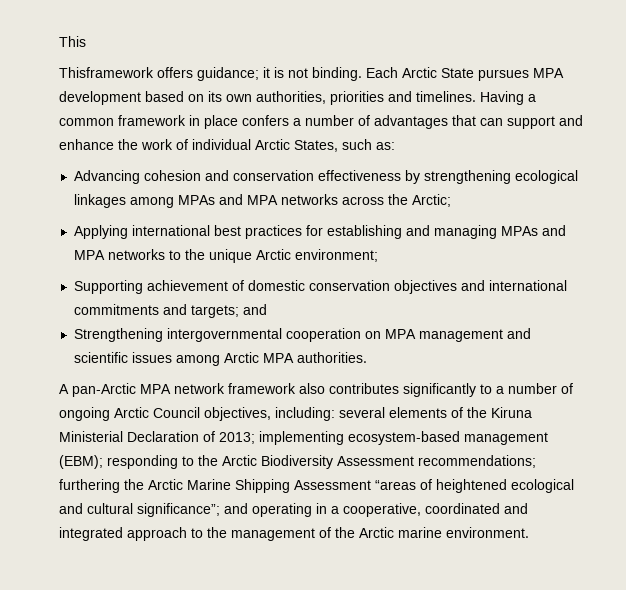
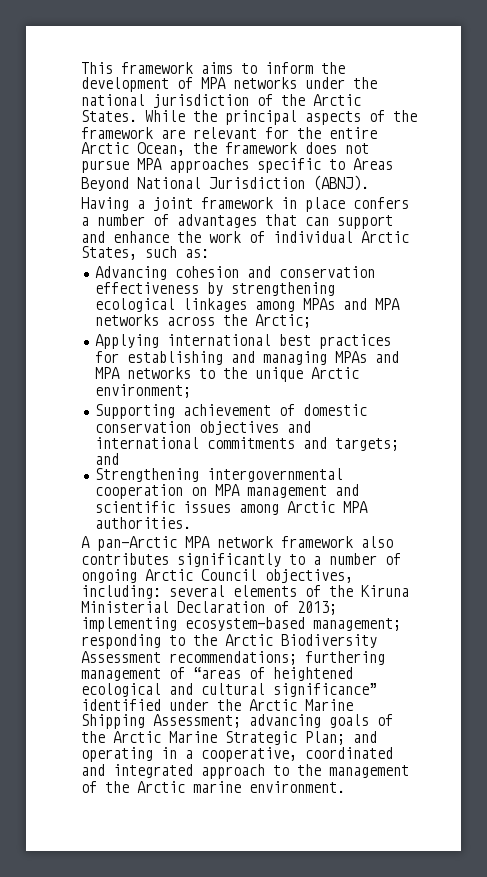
[58,67,564,81] [58,91,476,105] // Thisframework offers guidance; it is not binding. Each Arctic State pursues MPA development based on its own authorities, priorities and timelines. -> [121,62,346,74] [81,77,378,92] [81,94,362,108] [81,110,418,125] [81,127,378,139] [81,142,370,156] [81,158,394,173] [81,175,370,191] framework aims to inform the development of MPA networks under the national jurisdiction of the Arctic States. While the principal aspects of the framework are relevant for the entire Arctic Ocean, the framework does not pursue MPA approaches specific to Areas Beyond National Jurisdiction (ABNJ). //
[58,118,114,126] common -> [153,197,194,211] joint
[463,432,548,445] [58,455,103,469] management (EBM); -> [313,618,402,631] management;
[123,479,371,493] the Arctic Marine Shipping Assessment -> [81,667,186,681] management of
[136,503,220,517] significance”; -> [273,683,378,697] [81,699,354,711] [81,714,394,729] [81,731,346,745] significance” identified under the Arctic Marine Shipping Assessment; advancing goals of the Arctic Marine Strategic Plan;

